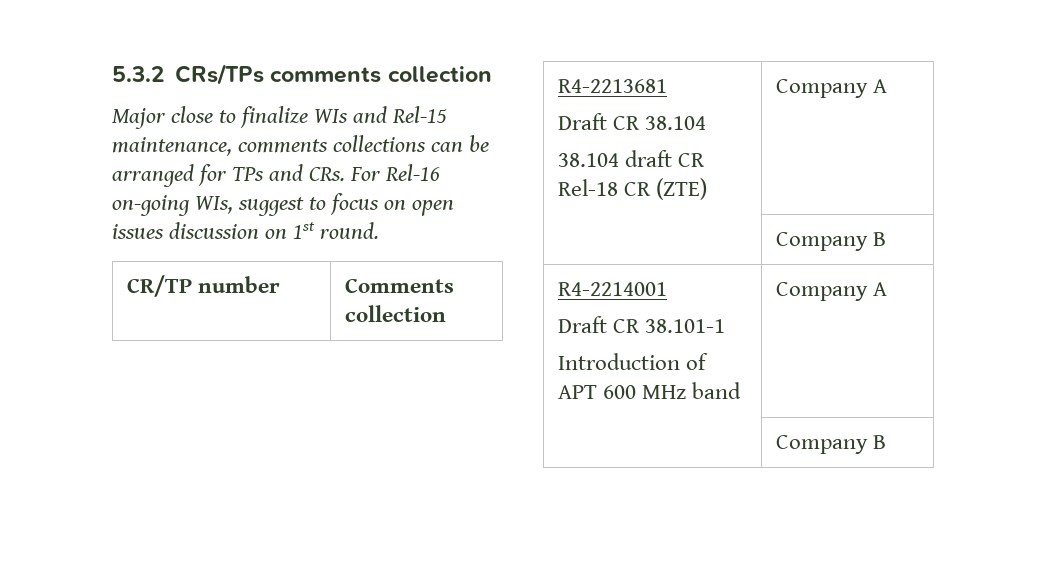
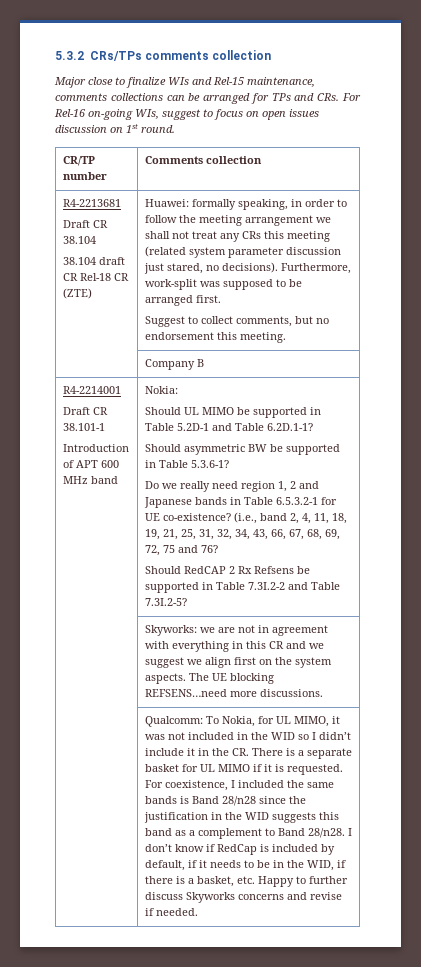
[775,79,887,98] Company A -> [144,199,347,210] [144,215,331,226] [144,231,330,242] [144,246,341,258] [143,262,351,274] [144,279,302,290] [144,295,221,306] [144,316,329,327] [144,332,286,343] Huawei: formally speaking, in order to follow the meeting arrangement we shall not treat any CRs this meeting (related system parameter discussion just stared, no decisions). Furthermore, work-split was supposed to be arranged first. // Suggest to collect comments, but no endorsement this meeting.
[775,282,887,301] [775,435,886,454] Company A // | Company B -> [144,386,178,394] [144,407,321,418] [144,423,313,431] [144,444,340,455] [144,460,229,468] [144,481,319,492] [143,497,337,508] [144,512,347,524] [144,529,340,540] [144,545,218,556] [144,566,310,574] [144,582,340,593] [144,598,187,606] [144,625,328,636] [144,641,324,652] [144,657,332,668] [144,673,274,684] [144,689,323,697] [144,716,340,727] [144,732,351,740] [144,748,352,759] [144,764,343,775] [144,780,334,791] [144,796,306,806] [143,812,339,823] [144,828,352,839] [144,844,335,855] [144,860,346,871] [144,876,348,887] [144,892,342,903] [144,908,198,916] Nokia: // Should UL MIMO be supported in Table 5.2D-1 and Table 6.2D.1-1? // Should asymmetric BW be supported in Table 5.3.6-1? // Do we really need region 1, 2 and Japanese bands in Table 6.5.3.2-1 for UE co-existence? (i.e., band 2, 4, 11, 18, 19, 21, 25, 31, 32, 34, 43, 66, 67, 68, 69, 72, 75 and 76? // Should RedCAP 2 Rx Refsens be supported in Table 7.3I.2-2 and Table 7.3I.2-5? // | Skyworks: we are not in agreement with everything in this CR and we suggest we align first on the system aspects. The UE blocking REFSENS…need more discussions. // | Qualcomm: To Nokia, for UL MIMO, it was not included in the WID so I didn’t include it in the CR. There is a separate basket for UL MIMO if it is requested. For coexistence, I included the same bands is Band 28/n28 since the justification in the WID suggests this band as a complement to Band 28/n28. I don’t know if RedCap is included by default, if it needs to be in the WID, if there is a basket, etc. Happy to further discuss Skyworks concerns and revise if needed.

